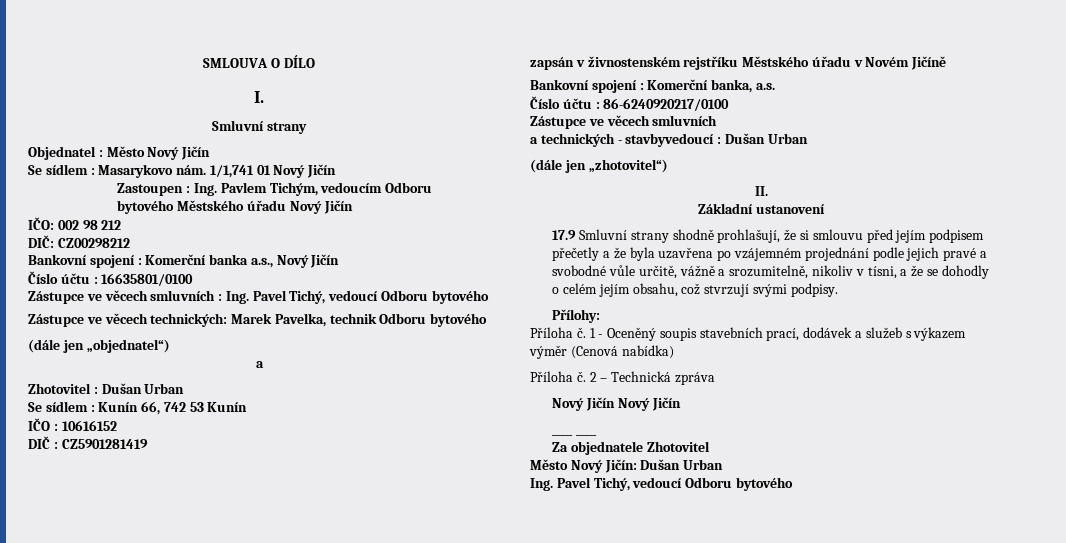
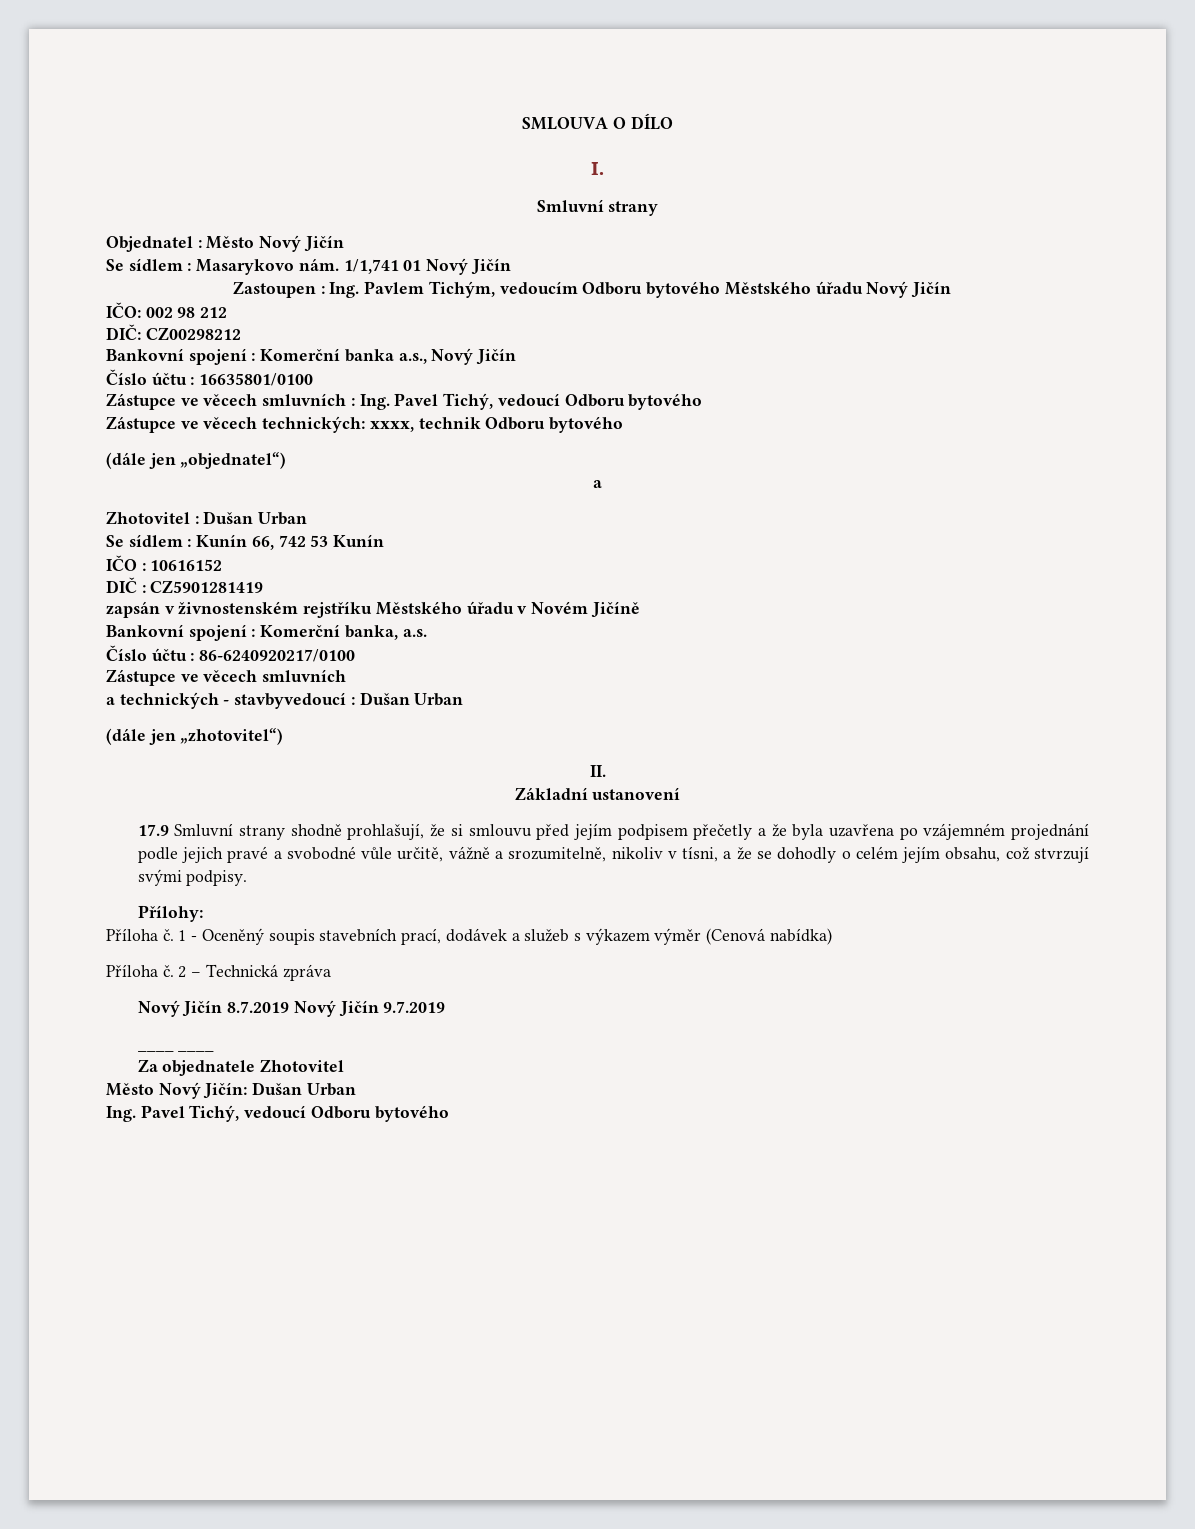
[231,313,326,327] Marek Pavelka, -> [369,421,414,432] xxxx,
[617,397,681,411] Nový Jičín -> [227,1000,446,1017] 8.7.2019 Nový Jičín 9.7.2019

